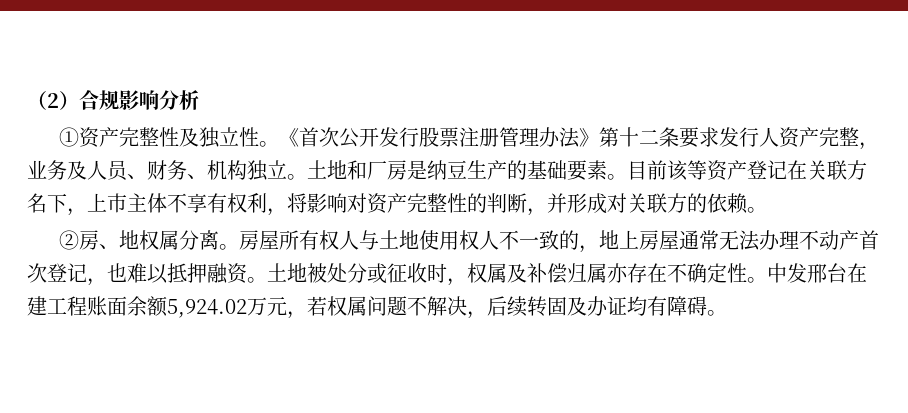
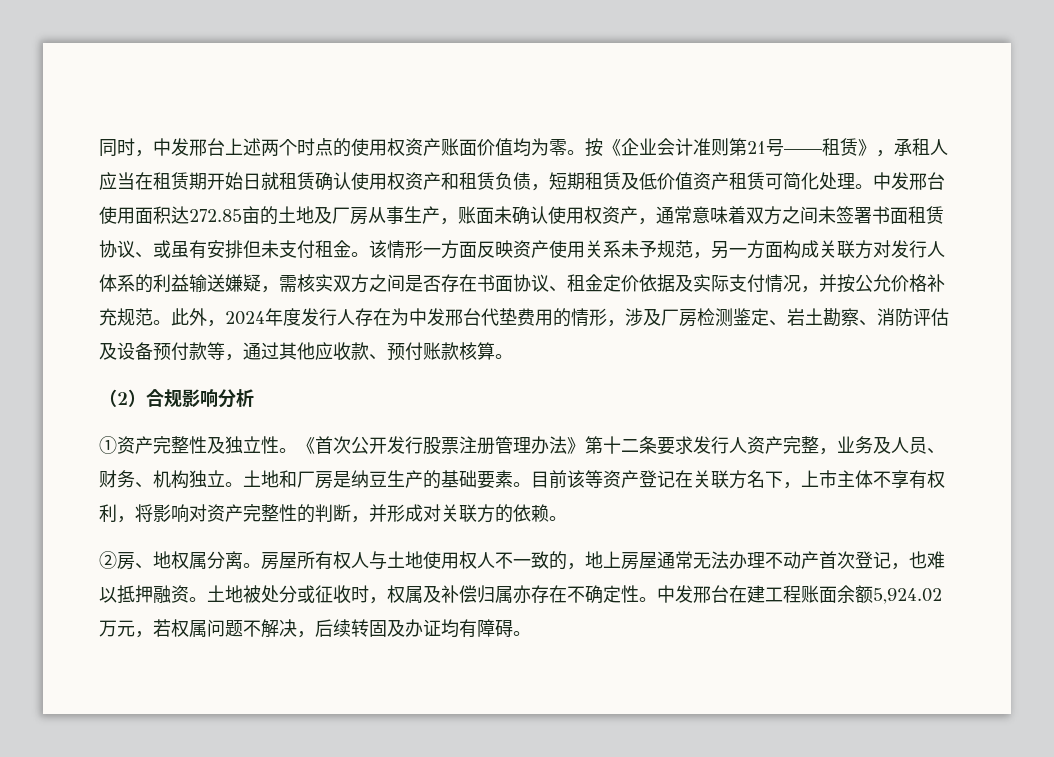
(27, 100) none -> [99,138,948,157] [99,172,945,191] [99,206,944,225] [99,240,945,259] [99,274,945,293] [99,308,949,327] [99,342,513,361] 同时，中发邢台上述两个时点的使用权资产账面价值均为零。按《企业会计准则第21号——租赁》，承租人应当在租赁期开始日就租赁确认使用权资产和租赁负债，短期租赁及低价值资产租赁可简化处理。中发邢台使用面积达272.85亩的土地及厂房从事生产，账面未确认使用权资产，通常意味着双方之间未签署书面租赁协议、或虽有安排但未支付租金。该情形一方面反映资产使用关系未予规范，另一方面构成关联方对发行人体系的利益输送嫌疑，需核实双方之间是否存在书面协议、租金定价依据及实际支付情况，并按公允价格补充规范。此外，2024年度发行人存在为中发邢台代垫费用的情形，涉及厂房检测鉴定、岩土勘察、消防评估及设备预付款等，通过其他应收款、预付账款核算。 //

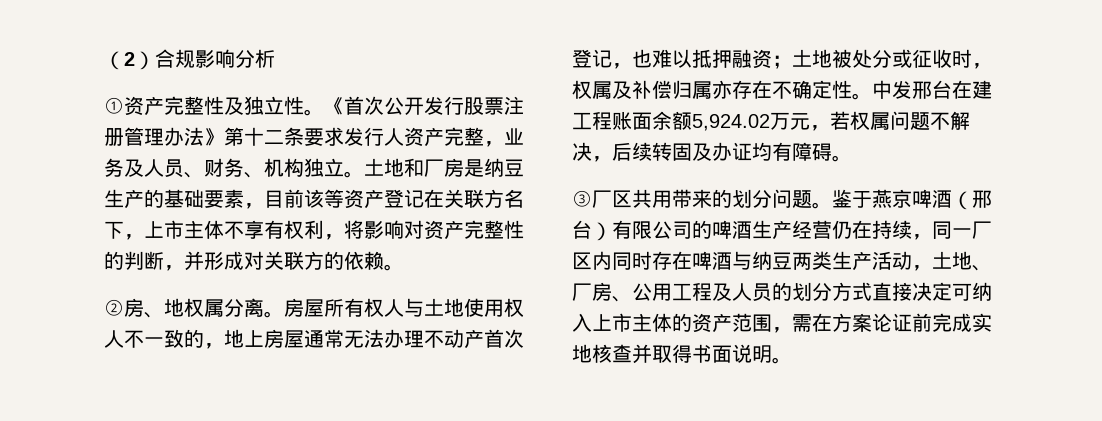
[99,138,948,157] [99,172,945,191] [99,206,944,225] [99,240,945,259] [99,274,945,293] [99,308,949,327] [99,342,513,361] 同时，中发邢台上述两个时点的使用权资产账面价值均为零。按《企业会计准则第21号——租赁》，承租人应当在租赁期开始日就租赁确认使用权资产和租赁负债，短期租赁及低价值资产租赁可简化处理。中发邢台使用面积达272.85亩的土地及厂房从事生产，账面未确认使用权资产，通常意味着双方之间未签署书面租赁协议、或虽有安排但未支付租金。该情形一方面反映资产使用关系未予规范，另一方面构成关联方对发行人体系的利益输送嫌疑，需核实双方之间是否存在书面协议、租金定价依据及实际支付情况，并按公允价格补充规范。此外，2024年度发行人存在为中发邢台代垫费用的情形，涉及厂房检测鉴定、岩土勘察、消防评估及设备预付款等，通过其他应收款、预付账款核算。 // -> (104, 60) none
[513,482,531,487] 。 -> [244,203,264,209] ，
[189,597,207,602] 。 -> [772,55,792,69] ；
(531, 633) none -> [572,189,992,210] [572,220,992,241] [572,251,992,271] [572,282,992,302] [572,313,992,333] [572,344,792,364] // ③厂区共用带来的划分问题。鉴于燕京啤酒（邢台）有限公司的啤酒生产经营仍在持续，同一厂区内同时存在啤酒与纳豆两类生产活动，土地、厂房、公用工程及人员的划分方式直接决定可纳入上市主体的资产范围，需在方案论证前完成实地核查并取得书面说明。

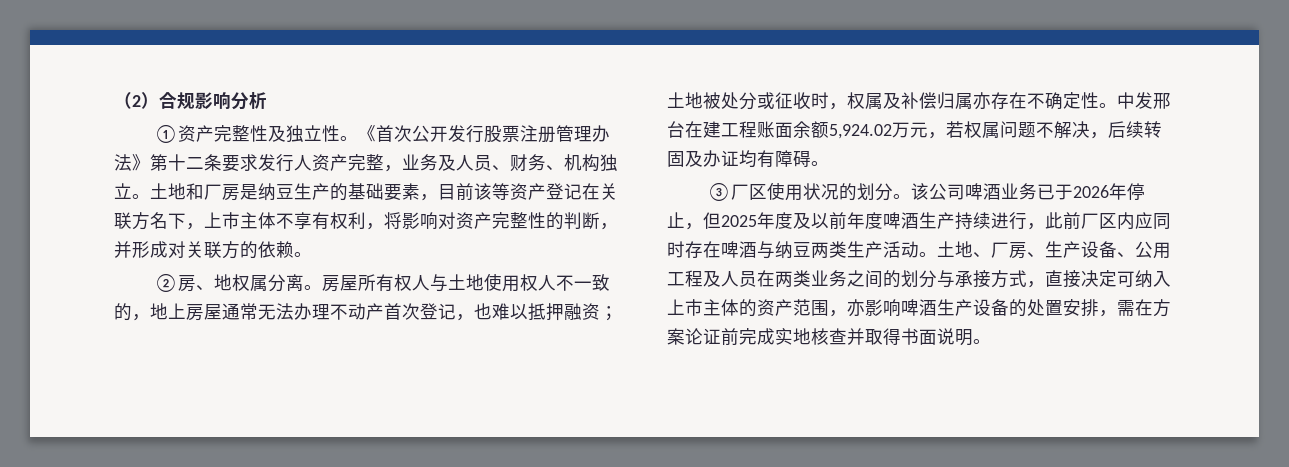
[632,189,992,210] [572,220,992,241] [572,251,612,270] 共用带来的划分问题。鉴于燕京啤酒（邢台）有限公司的啤酒生产经营仍在持续，同一厂区内 -> [767,182,1146,201] [667,212,1153,230] 使用状况的划分。该公司啤酒业务已于2026年停止，但2025年度及以前年度啤酒生产持续进行，此前厂区内应
[912,265,932,271] ， -> [919,252,937,257] 。
(632, 299) none -> [1045,241,1135,258] 生产设备、
[772,282,872,301] 的划分方式 -> [757,270,1045,288] 在两类业务之间的划分与承接方式，
(792, 330) none -> [847,299,1117,317] 亦影响啤酒生产设备的处置安排，

